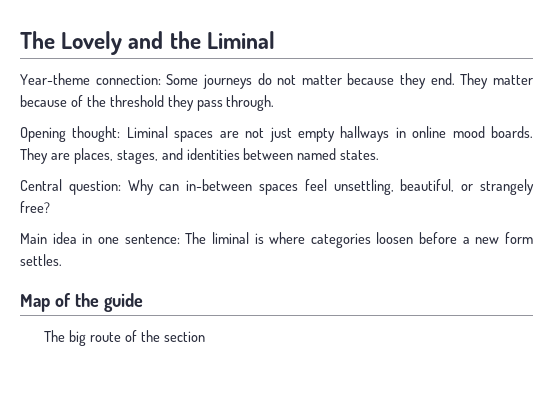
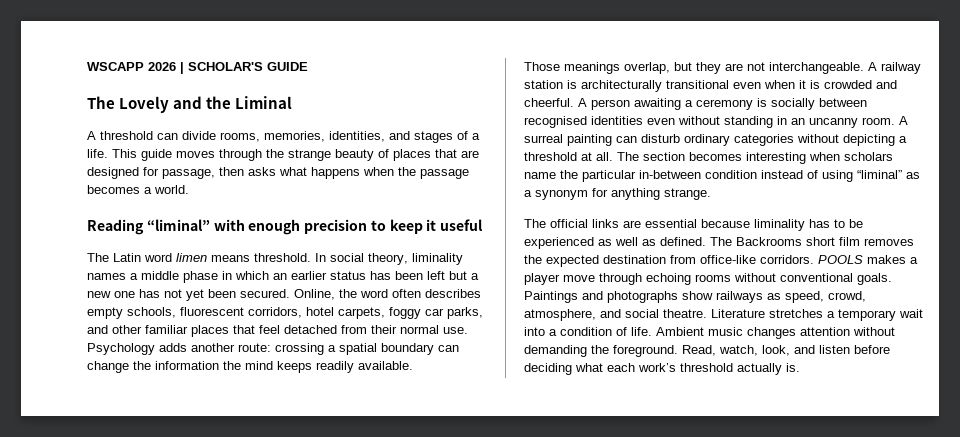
(20, 40) none -> [87,62,308,74] WSCAPP 2026 | SCHOLAR'S GUIDE //
[20,73,533,89] [20,95,275,111] [20,126,533,142] [20,148,380,164] [20,179,535,195] [20,201,50,213] [20,232,534,248] [20,254,62,266] [20,293,143,312] [44,330,205,346] Year-theme connection: Some journeys do not matter because they end. They matter because of the threshold they pass through. // Opening thought: Liminal spaces are not just empty hallways in online mood boards. They are places, stages, and identities between named states. // Central question: Why can in-between spaces feel unsettling, beautiful, or strangely free? // Main idea in one sentence: The liminal is where categories loosen before a new form settles. // Map of the guide // The big route of the section -> [87,131,480,143] [87,149,479,161] [87,167,469,179] [87,185,189,194] [87,219,484,235] [87,253,463,265] [87,271,479,283] [87,289,481,301] [87,307,483,319] [87,325,468,337] [87,343,459,355] [87,361,413,373] [524,62,921,74] [524,80,897,92] [524,98,867,110] [524,116,908,128] [524,134,907,146] [524,152,893,164] [524,170,920,182] [524,188,711,200] [524,219,863,231] [524,237,914,249] [524,255,918,267] [524,273,892,285] [524,291,866,303] [524,309,923,321] [524,327,895,339] [524,345,890,357] [524,363,800,375] A threshold can divide rooms, memories, identities, and stages of a life. This guide moves through the strange beauty of places that are designed for passage, then asks what happens when the passage becomes a world. // Reading “liminal” with enough precision to keep it useful // The Latin word limen means threshold. In social theory, liminality names a middle phase in which an earlier status has been left but a new one has not yet been secured. Online, the word often describes empty schools, fluorescent corridors, hotel carpets, foggy car parks, and other familiar places that feel detached from their normal use. Psychology adds another route: crossing a spatial boundary can change the information the mind keeps readily available. // Those meanings overlap, but they are not interchangeable. A railway station is architecturally transitional even when it is crowded and cheerful. A person awaiting a ceremony is socially between recognised identities even without standing in an uncanny room. A surreal painting can disturb ordinary categories without depicting a threshold at all. The section becomes interesting when scholars name the particular in-between condition instead of using “liminal” as a synonym for anything strange. // The official links are essential because liminality has to be experienced as well as defined. The Backrooms short film removes the expected destination from office-like corridors. POOLS makes a player move through echoing rooms without conventional goals. Paintings and photographs show railways as speed, crowd, atmosphere, and social theatre. Literature stretches a temporary wait into a condition of life. Ambient music changes attention without demanding the foreground. Read, watch, look, and listen before deciding what each work’s threshold actually is.

